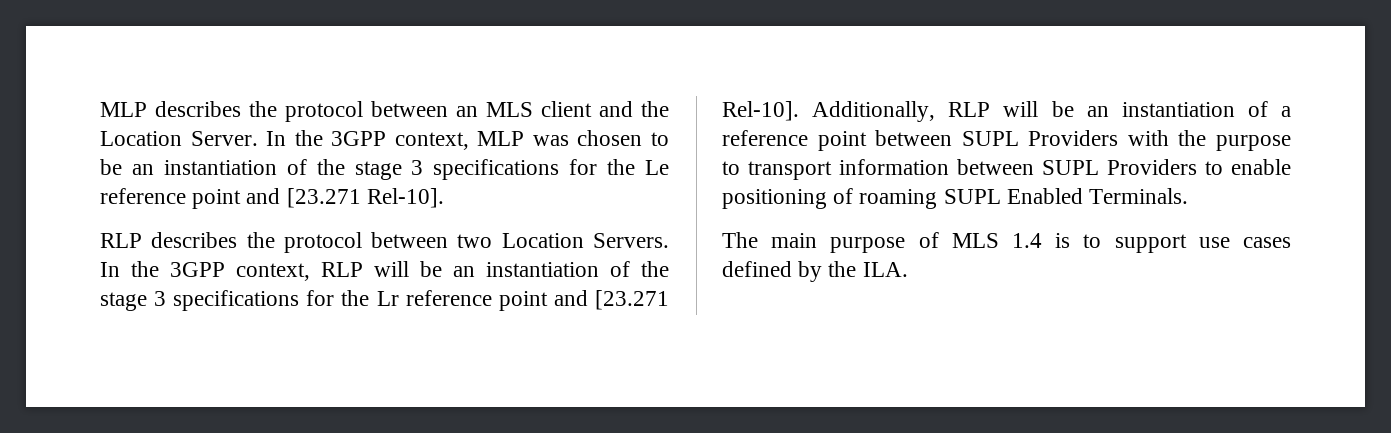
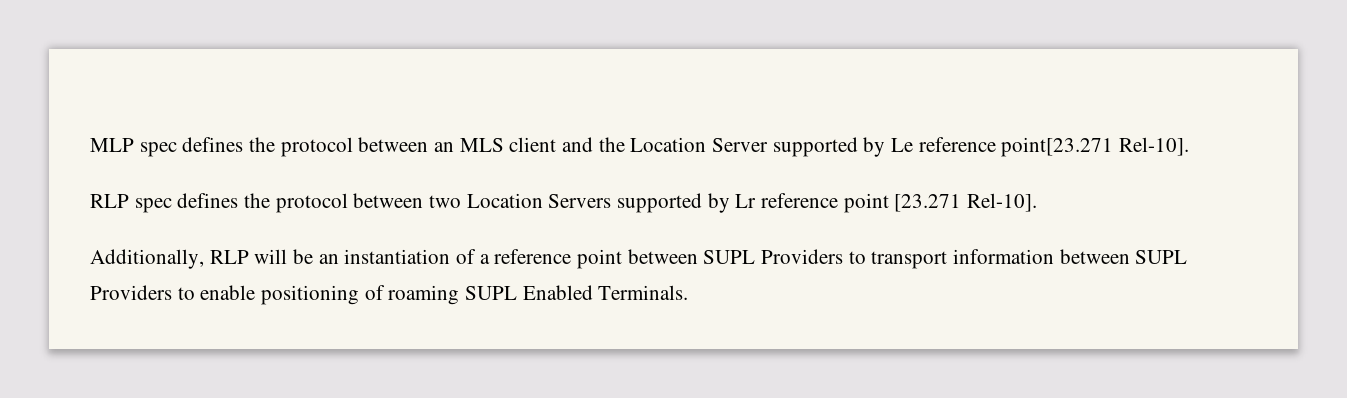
[100,101,241,117] MLP describes -> [90,137,244,157] MLP spec defines
[190,130,669,150] [100,159,669,180] [100,188,361,209] Server. In the 3GPP context, MLP was chosen to be an instantiation of the stage 3 specifications for the Le reference point and [23.271 -> [712,137,1114,157] Server supported by Le reference point[23.271
[151,232,238,248] describes -> [134,193,239,213] spec defines
[593,233,669,248] [100,261,669,281] [100,290,370,311] Servers. In the 3GPP context, RLP will be an instantiation of the stage 3 specifications for the -> [548,193,730,213] Servers supported by
[553,290,669,310] [722,101,799,121] and [23.271 Rel-10]. -> [894,193,1038,212] [23.271 Rel-10]. //
[1127,130,1291,151] with the purpose -> (844, 256) none
[722,232,1291,253] [722,261,908,282] // The main purpose of MLS 1.4 is to support use cases defined by the ILA. -> (689, 292) none

